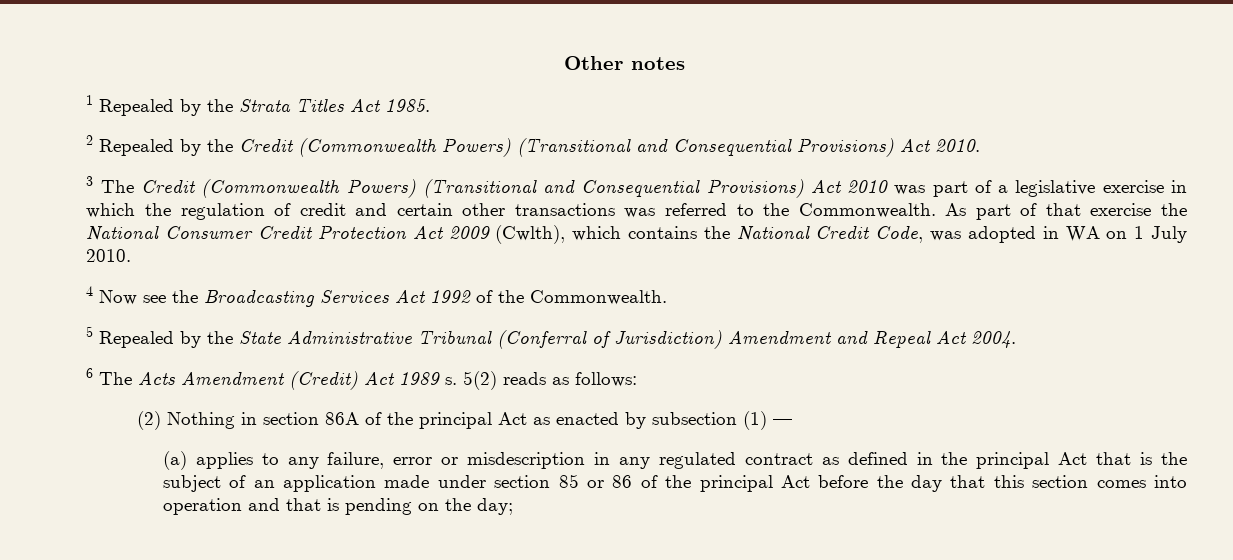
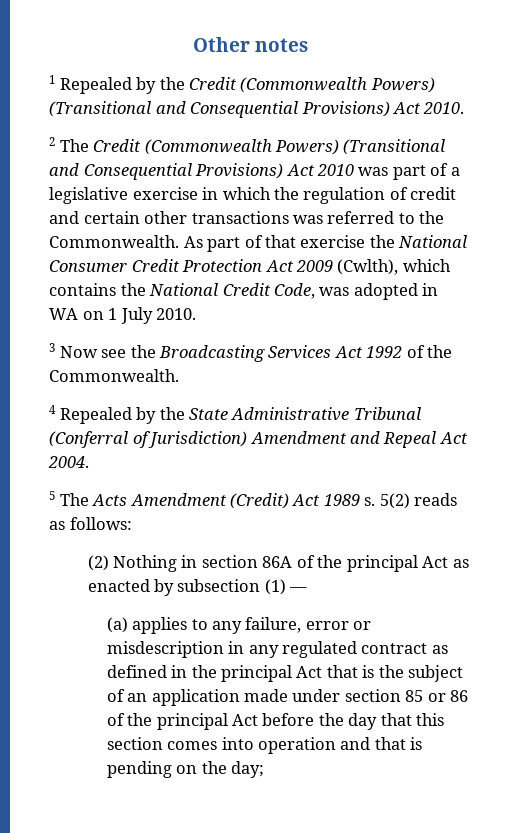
[239,98,431,112] [86,135,234,156] Strata Titles Act 1985. // 2 Repealed by the -> (185, 83) none
[86,176,94,186] 3 -> [49,137,56,146] 2
[86,286,94,296] 4 -> [49,343,56,352] 3
[86,326,94,337] 5 -> [49,405,57,414] 4
[86,368,94,378] 6 -> [49,491,56,500] 5

